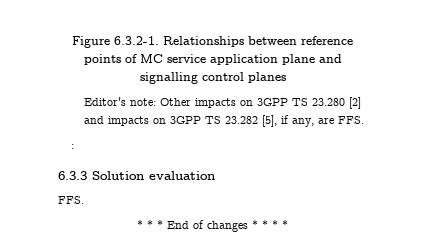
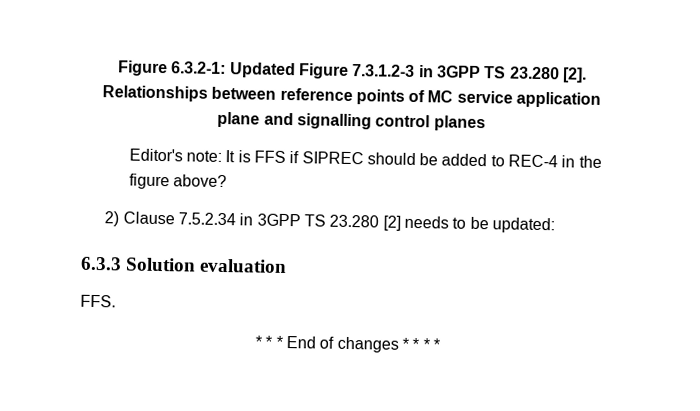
[72,36,159,48] Figure 6.3.2-1. -> [118,60,587,83] Figure 6.3.2-1: Updated Figure 7.3.1.2-3 in 3GPP TS 23.280 [2].
[160,97,362,109] [84,115,365,127] [71,144,75,149] Other impacts on 3GPP TS 23.280 [2] and impacts on 3GPP TS 23.282 [5], if any, are FFS. // : -> [225,150,602,168] [128,173,227,190] [104,211,555,234] It is FFS if SIPREC should be added to REC-4 in the figure above? // 2) Clause 7.5.2.34 in 3GPP TS 23.280 [2] needs to be updated:

